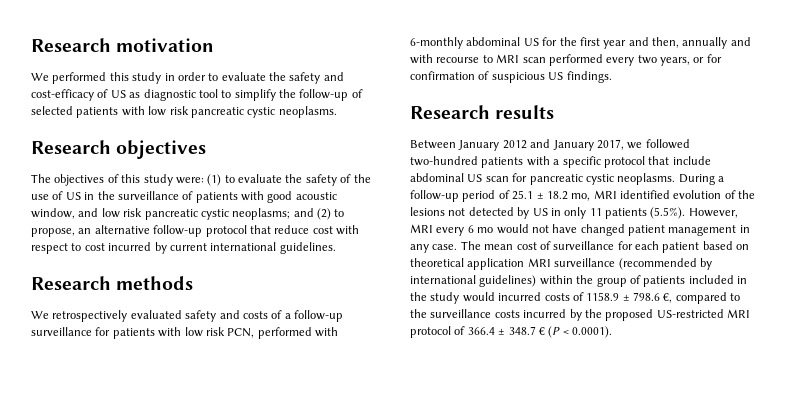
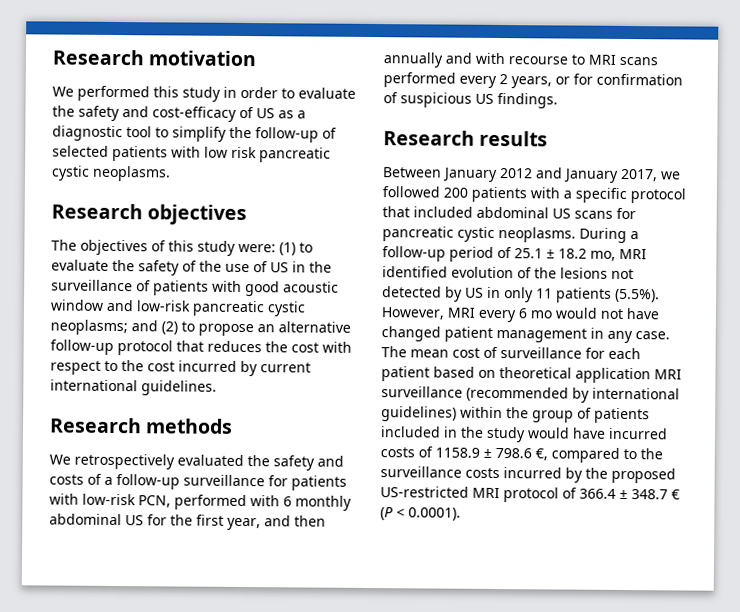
(141, 95) none -> [297,110,306,119] a
[31,208,143,219] window, and low risk -> [50,299,191,312] window and low-risk
[31,228,75,237] propose, -> [198,323,254,337] propose
[274,225,310,234] reduce -> [207,340,288,353] reduces the
(82, 247) none -> [121,360,144,372] the
(182, 314) none -> [247,455,270,467] the
[184,327,225,337] low risk -> [82,493,136,506] low-risk
[410,37,463,49] 6-monthly -> [283,495,352,511] 6 monthly
[603,37,679,49] year and then, -> [227,515,326,531] year, and then
[522,57,546,63] scan -> [619,56,658,66] scans
[637,55,657,64] two -> [499,74,508,85] 2
[410,156,478,166] two-hundred -> [443,187,468,198] 200
[672,156,711,165] [410,173,509,182] include abdominal US scan -> [413,206,613,219] included abdominal US scans
(495, 297) none -> [572,427,606,439] have

